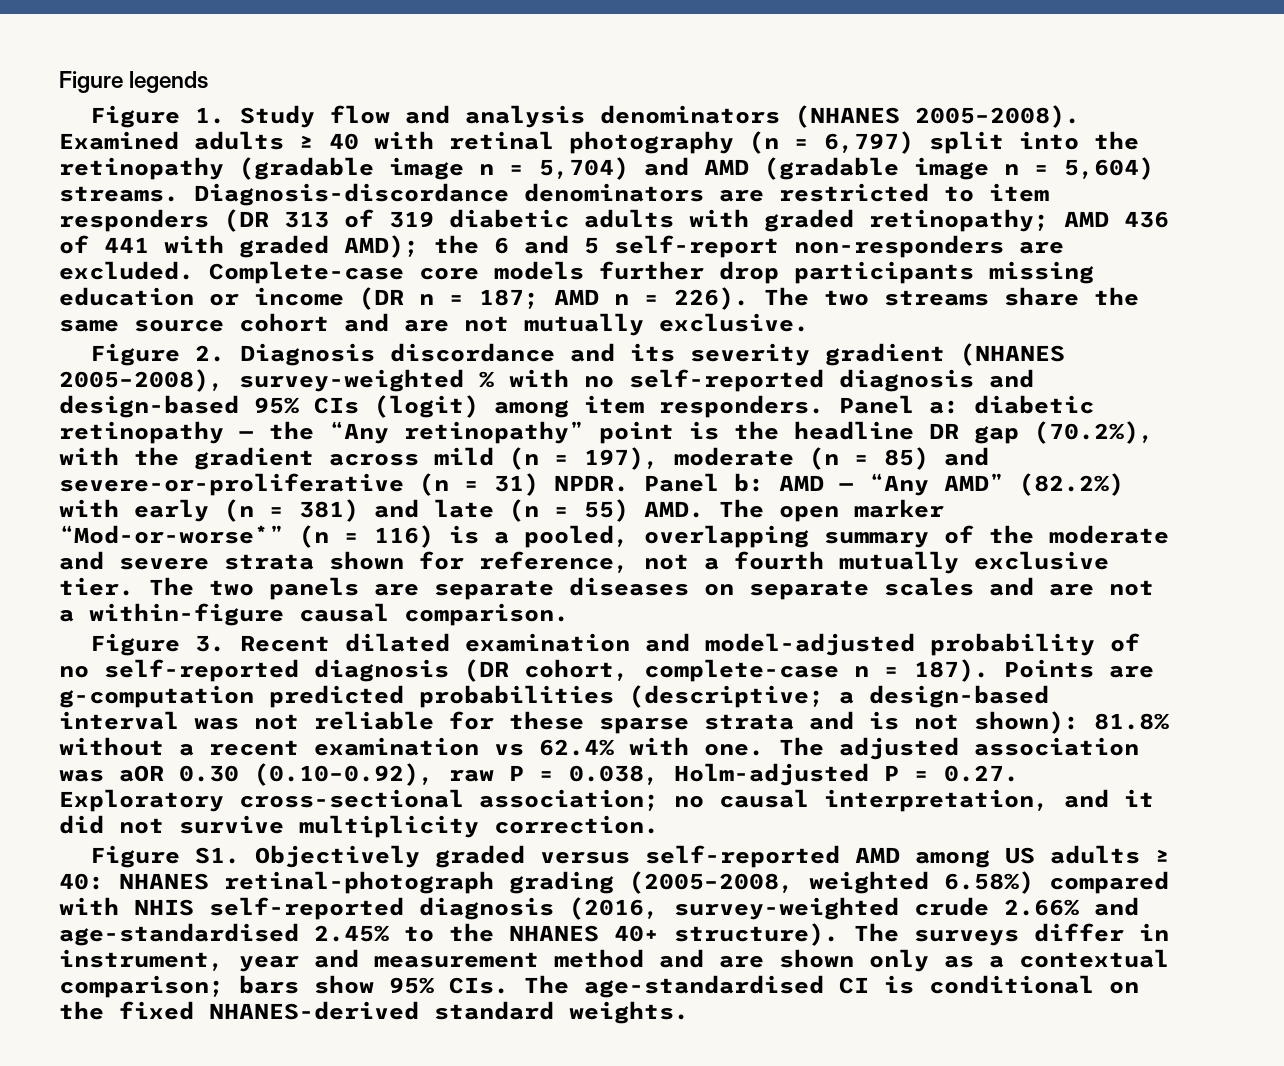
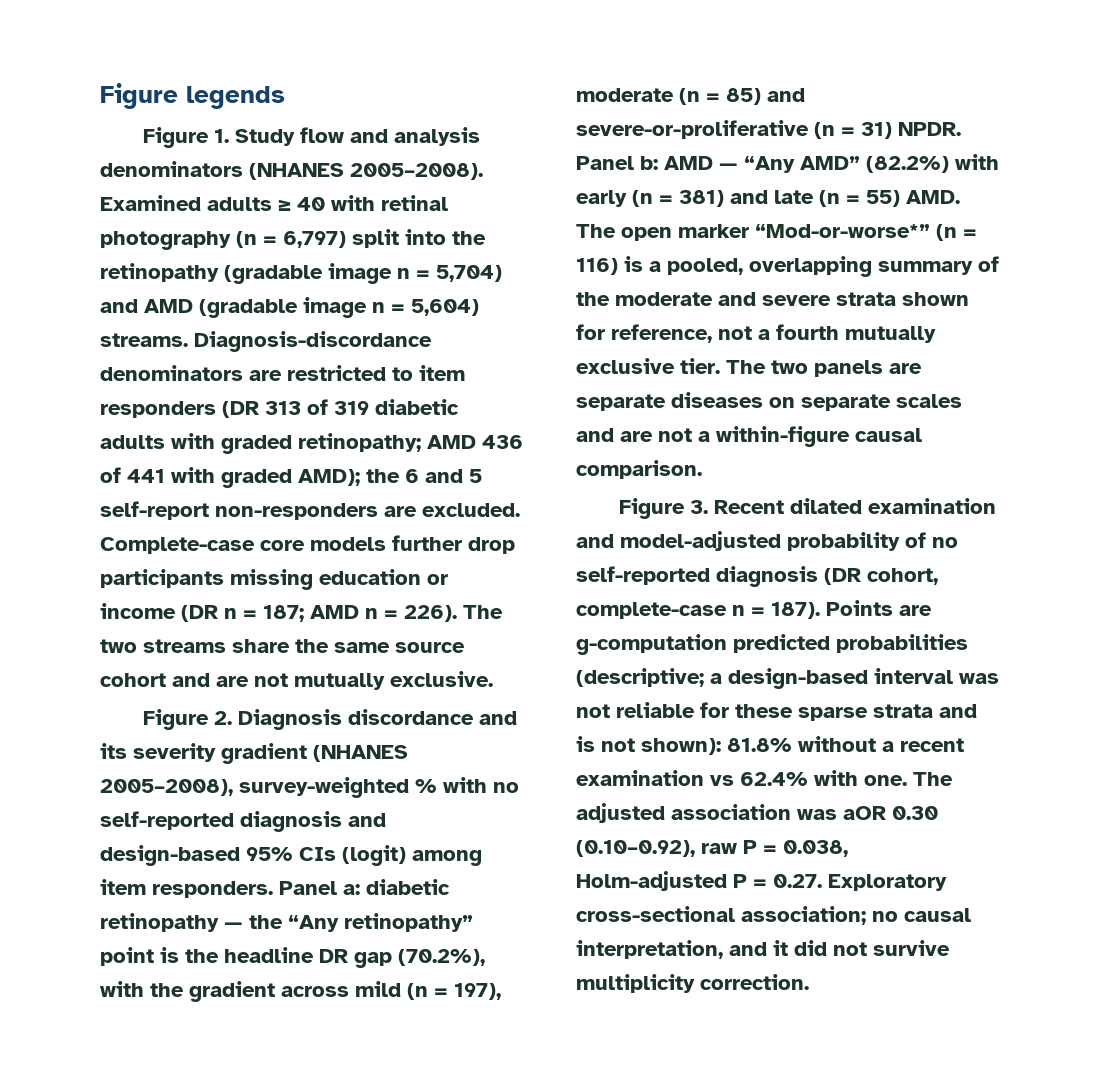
[89,845,1170,868] [59,871,1169,894] [59,897,1139,920] [59,923,1169,946] [59,949,1169,972] [59,975,1139,998] [59,1001,689,1024] // Figure S1. Objectively graded versus self-reported AMD among US adults ≥ 40: NHANES retinal-photograph grading (2005–2008, weighted 6.58%) compared with NHIS self-reported diagnosis (2016, survey-weighted crude 2.66% and age-standardised 2.45% to the NHANES 40+ structure). The surveys differ in instrument, year and measurement method and are shown only as a contextual comparison; bars show 95% CIs. The age-standardised CI is conditional on the fixed NHANES-derived standard weights. -> (809, 982) none

